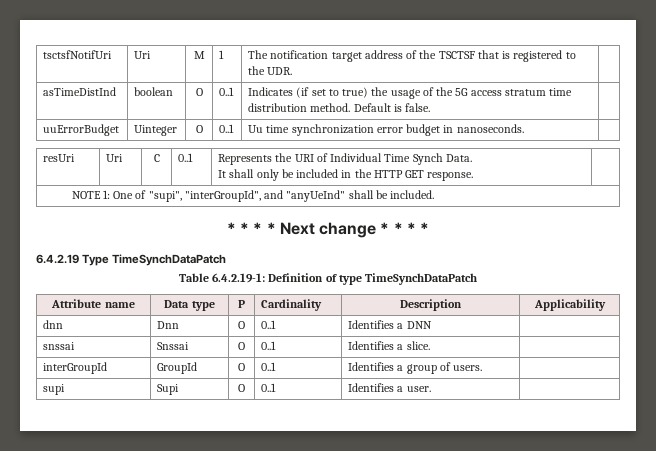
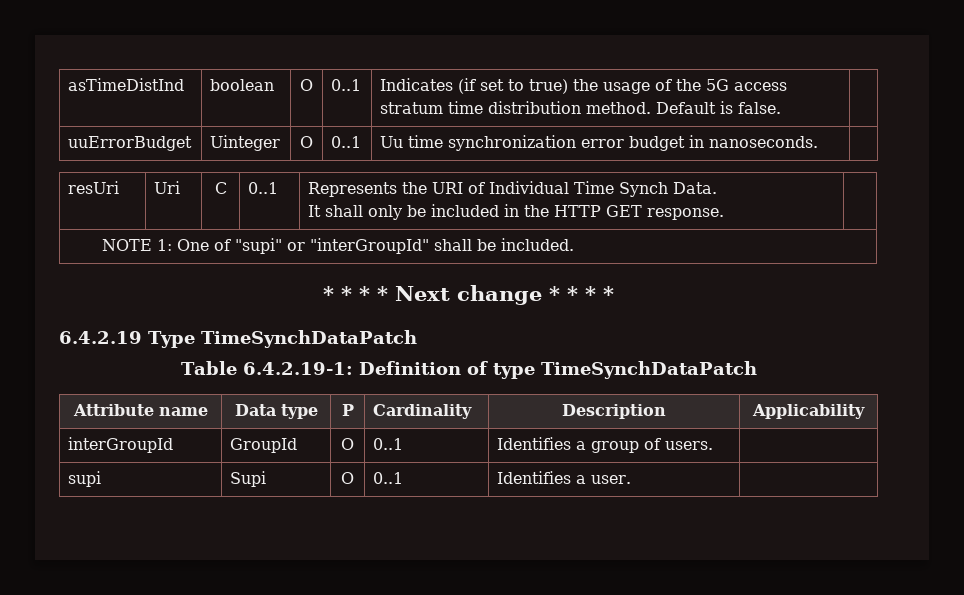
[43,50,113,59] [134,51,152,59] [193,51,205,59] [219,50,225,59] [248,50,576,62] [248,66,293,75] tsctsfNotifUri | Uri | M | 1 | The notification target address of the TSCTSF that is registered to the UDR. | // -> (68, 84) none
[148,190,346,202] "supi", "interGroupId", and "anyUeInd" -> [234,238,429,254] "supi" or "interGroupId"
[43,320,64,329] [157,321,180,329] [238,321,245,329] [261,320,277,329] [348,320,432,329] [43,342,76,350] [157,342,190,350] [238,342,245,350] [261,341,277,350] [348,341,430,350] // dnn | Dnn | O | 0..1 | Identifies a DNN | // snssai | Snssai | O | 0..1 | Identifies a slice. | -> (865, 411) none

